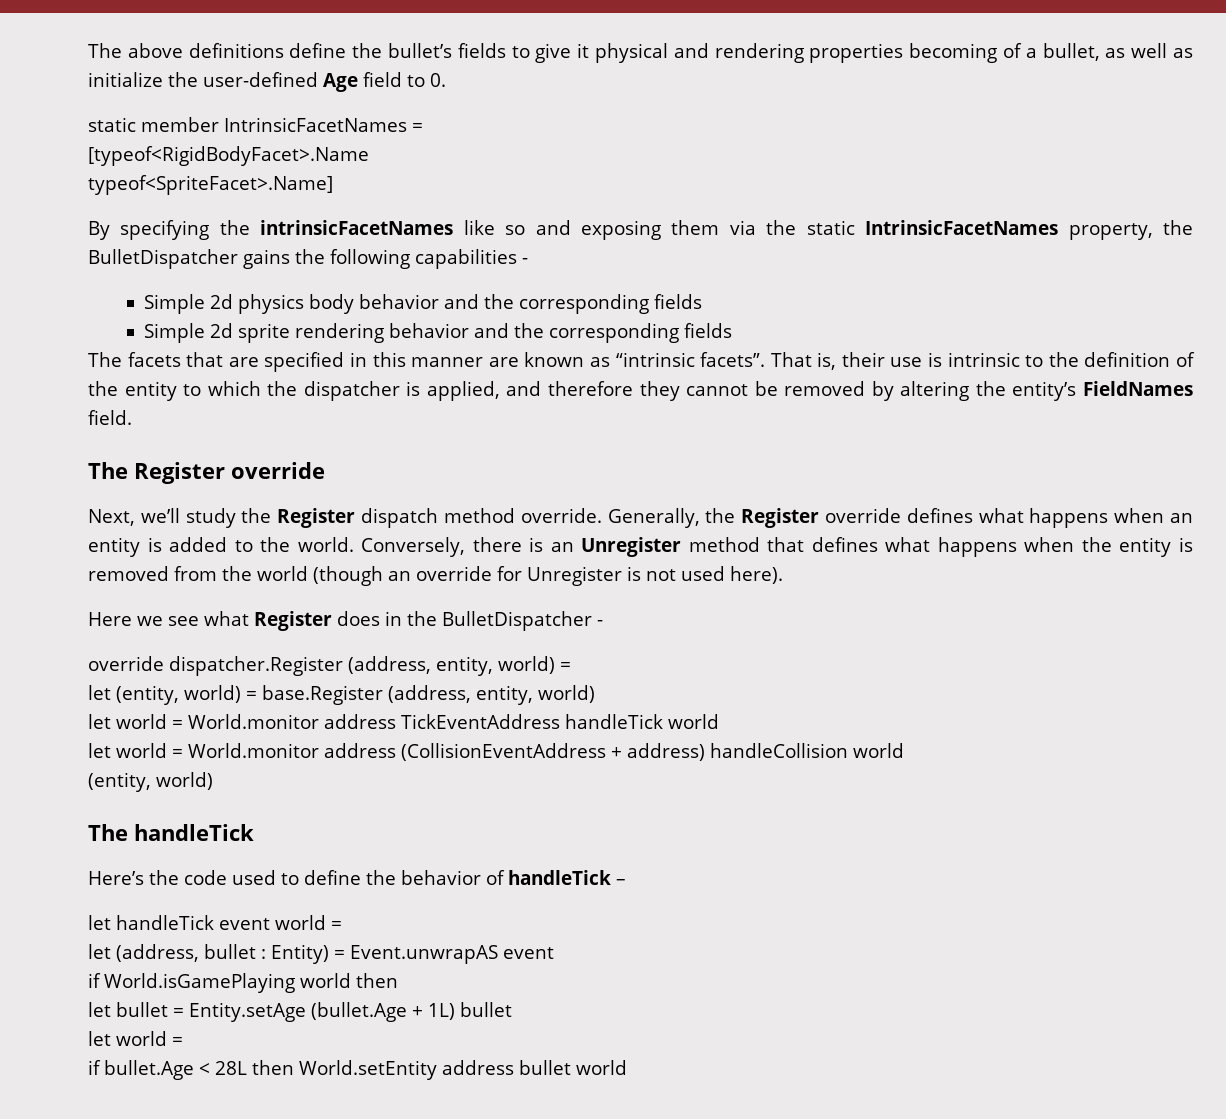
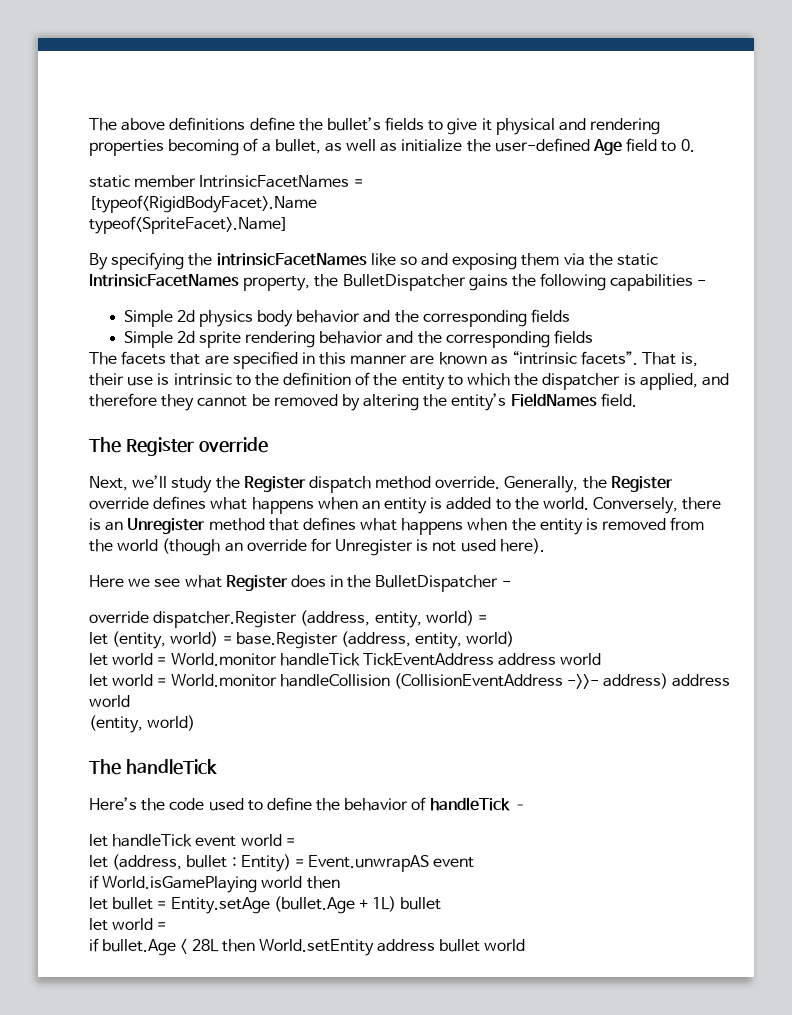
[324,714,663,729] address TickEventAddress handleTick -> [279,653,557,666] handleTick TickEventAddress address
[324,743,848,761] address (CollisionEventAddress + address) handleCollision -> [279,673,731,689] handleCollision (CollisionEventAddress ->>- address) address

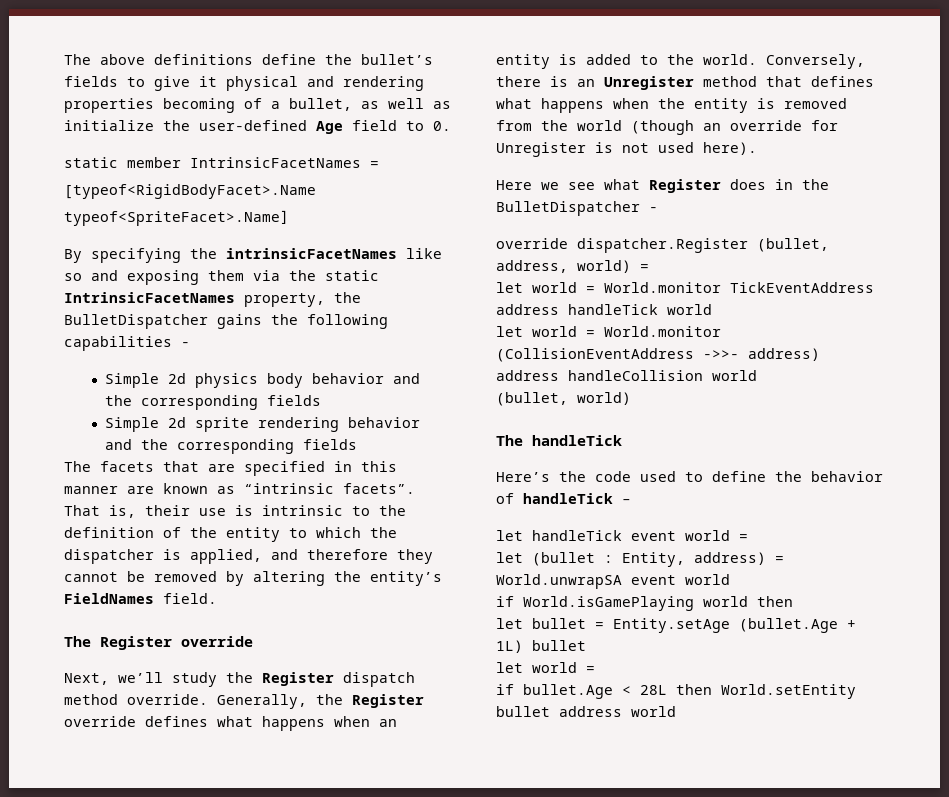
[300,610,487,628] [89,631,515,649] [89,653,360,666] (address, entity, world) = // let (entity, world) = base.Register (address, entity, world) // let world = World.monitor handleTick -> [757,238,829,252] [496,260,649,273] [496,282,721,293] (bullet, address, world) = // let world = World.monitor
(557, 659) none -> [568,304,658,315] handleTick
[279,674,390,687] handleCollision -> (721, 331) none
[89,695,130,707] [89,715,143,733] world // (entity, -> [568,370,757,381] [496,392,568,406] handleCollision world // (bullet,
[112,854,475,872] (address, bullet : Entity) = Event.unwrapAS event -> [532,552,784,567] [496,574,730,589] (bullet : Entity, address) = World.unwrapSA event world
[377,939,481,952] address bullet -> [496,706,622,717] bullet address

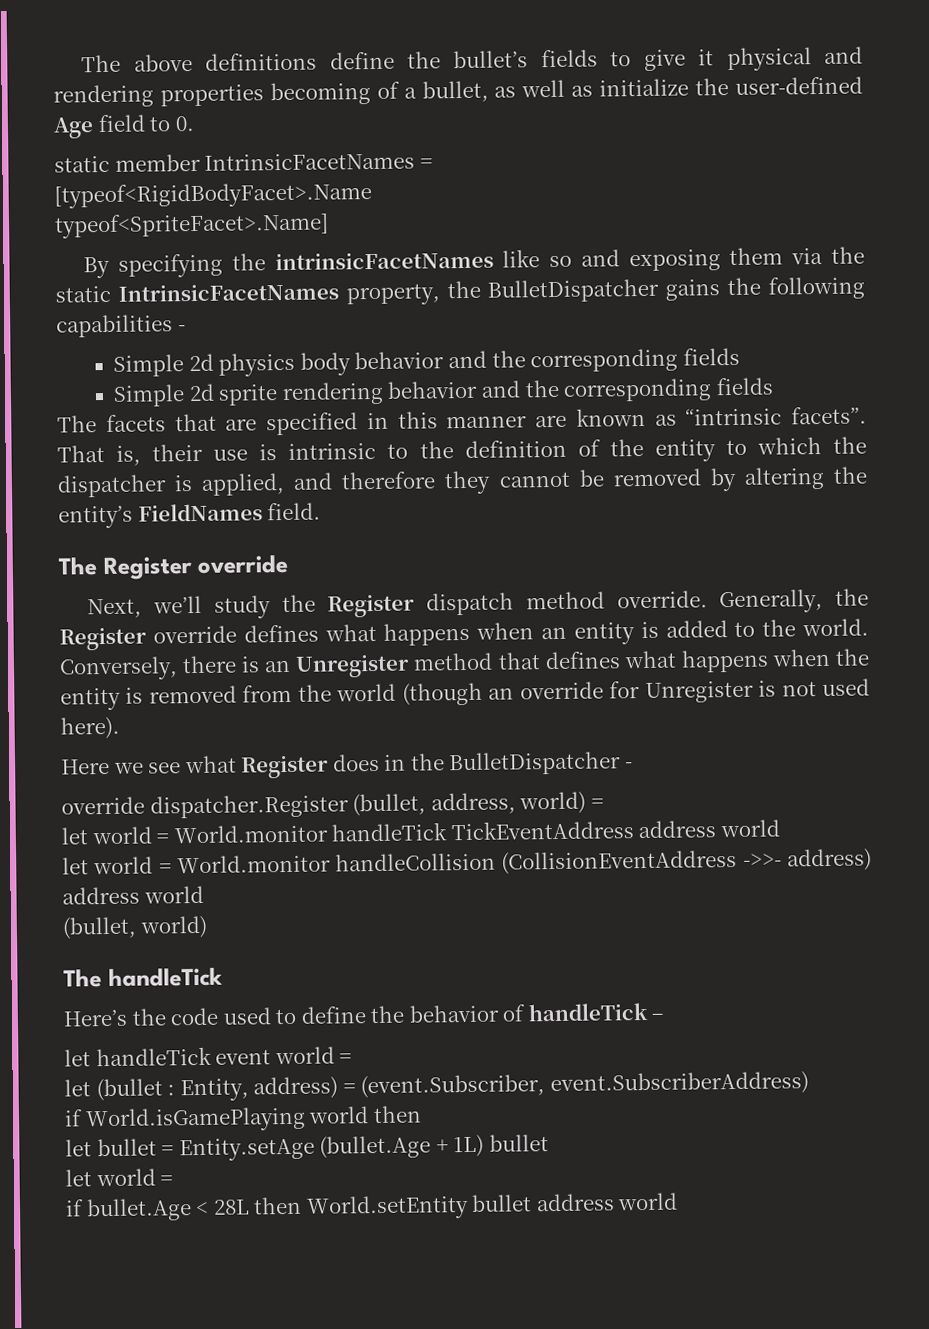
(721, 287) none -> [331,822,448,842] handleTick
[568,304,658,315] handleTick -> (717, 829) none
(721, 331) none -> [335,852,497,872] handleCollision
[568,370,703,381] handleCollision -> (140, 895) none
[496,574,730,589] World.unwrapSA event world -> [360,1071,809,1099] (event.Subscriber, event.SubscriberAddress)

